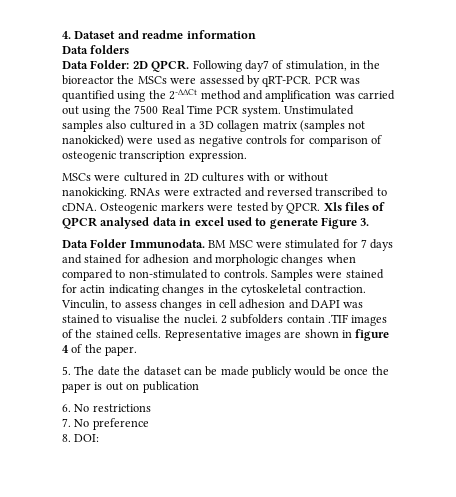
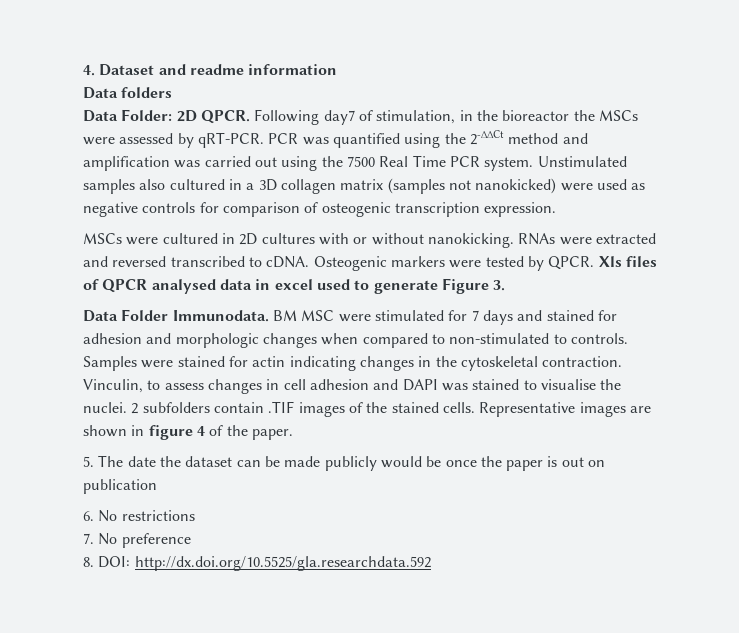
(100, 438) none -> [134,556,431,571] http://dx.doi.org/10.5525/gla.researchdata.592

